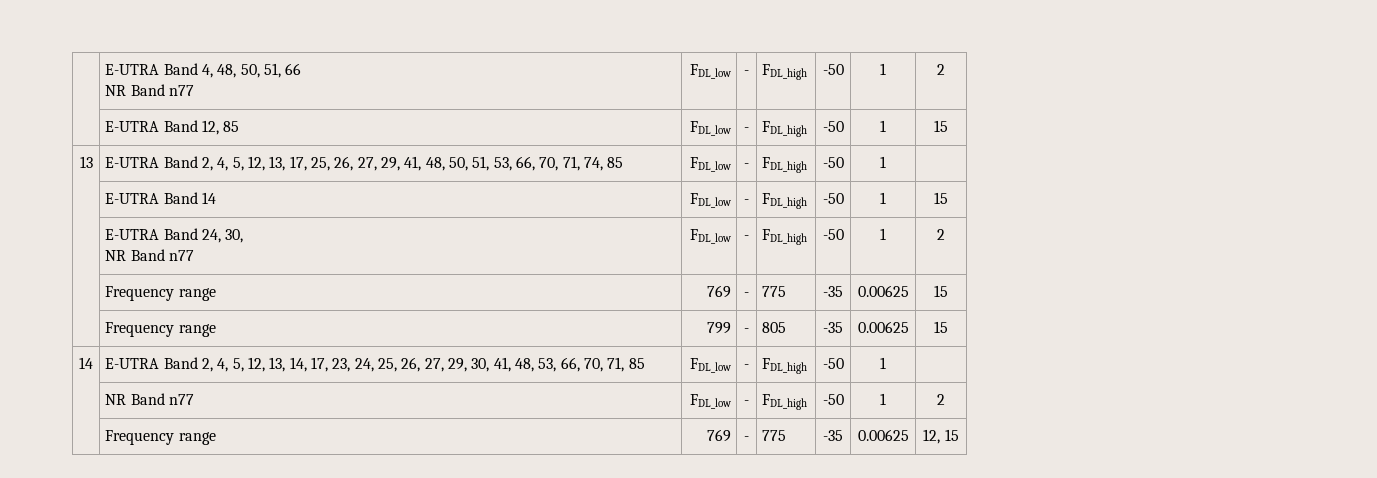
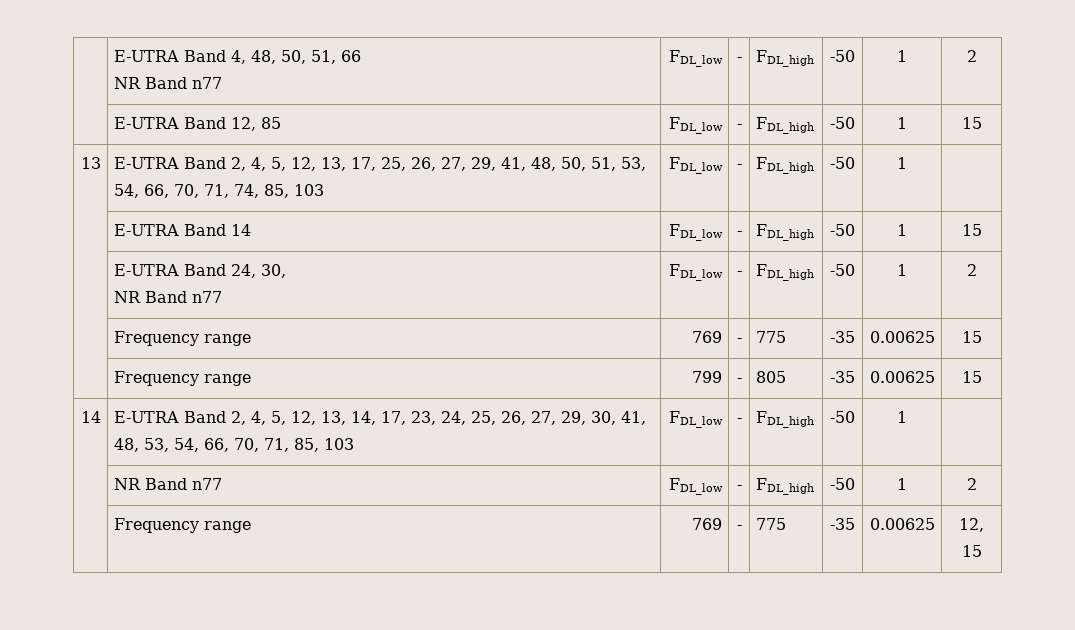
(512, 164) none -> [113,184,139,198] 54,
[607,157,624,168] 85 -> [263,184,324,198] 85, 103
[560,357,645,372] 66, 70, 71, 85 -> [173,438,354,452] 54, 66, 70, 71, 85, 103

